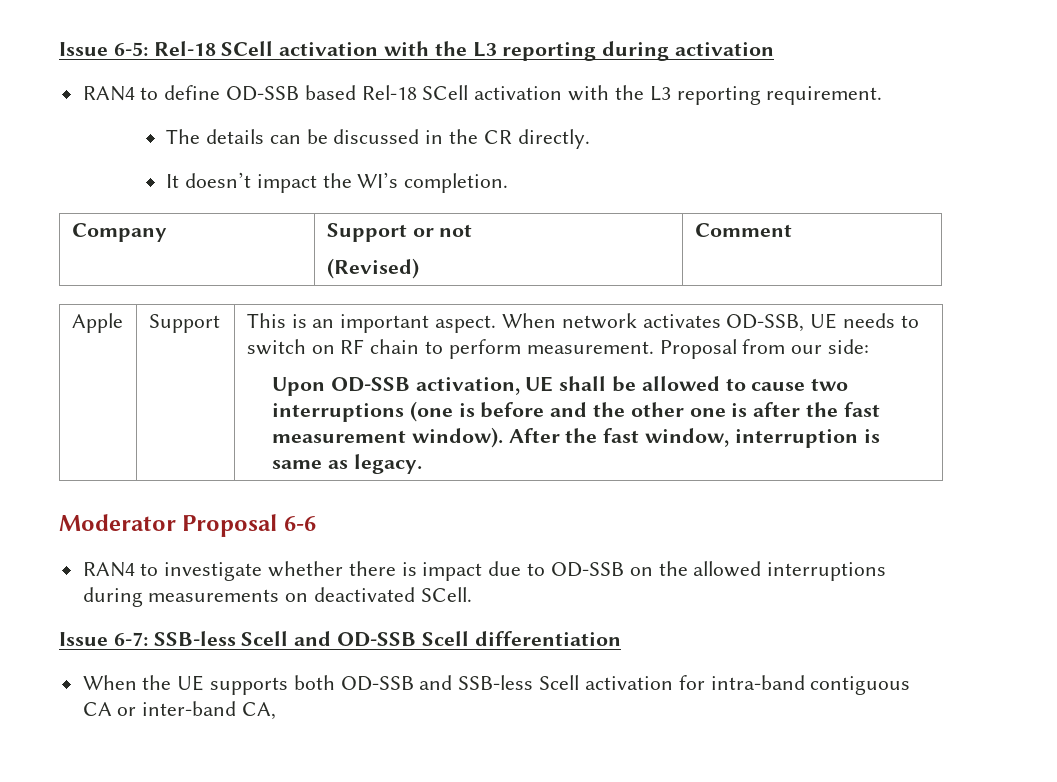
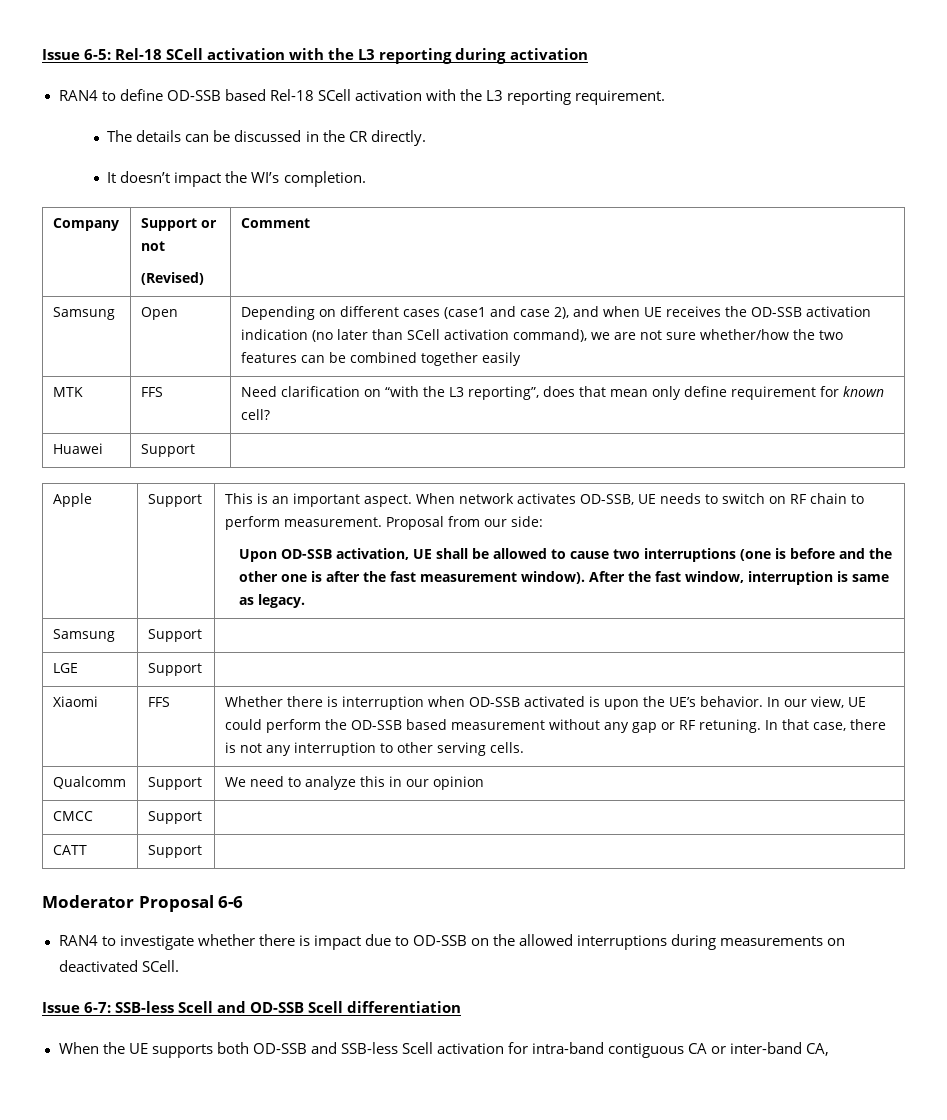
(792, 230) none -> [52,307,115,320] [140,307,178,320] [240,306,871,320] [240,329,843,342] [240,352,521,366] [52,387,83,397] [140,387,163,397] [240,386,884,400] [240,409,270,420] [52,443,103,454] [140,444,195,457] // Samsung | Open | Depending on different cases (case1 and case 2), and when UE receives the OD-SSB activation indication (no later than SCell activation command), we are not sure whether/how the two features can be combined together easily // MTK | FFS | Need clarification on “with the L3 reporting”, does that mean only define requirement for known cell? // Huawei | Support |
(422, 464) none -> [52,629,115,642] [147,629,202,642] [52,663,78,673] [147,663,202,676] [52,696,98,707] [147,697,170,707] [224,696,866,710] [224,719,886,733] [224,742,524,756] [52,776,126,789] [147,777,202,790] [224,776,484,790] [52,811,93,821] [147,811,202,824] [52,845,87,855] [147,845,202,858] // Samsung | Support | // LGE | Support | // Xiaomi | FFS | Whether there is interruption when OD-SSB activated is upon the UE’s behavior. In our view, UE could perform the OD-SSB based measurement without any gap or RF retuning. In that case, there is not any interruption to other serving cells. // Qualcomm | Support | We need to analyze this in our opinion // CMCC | Support | // CATT | Support |

